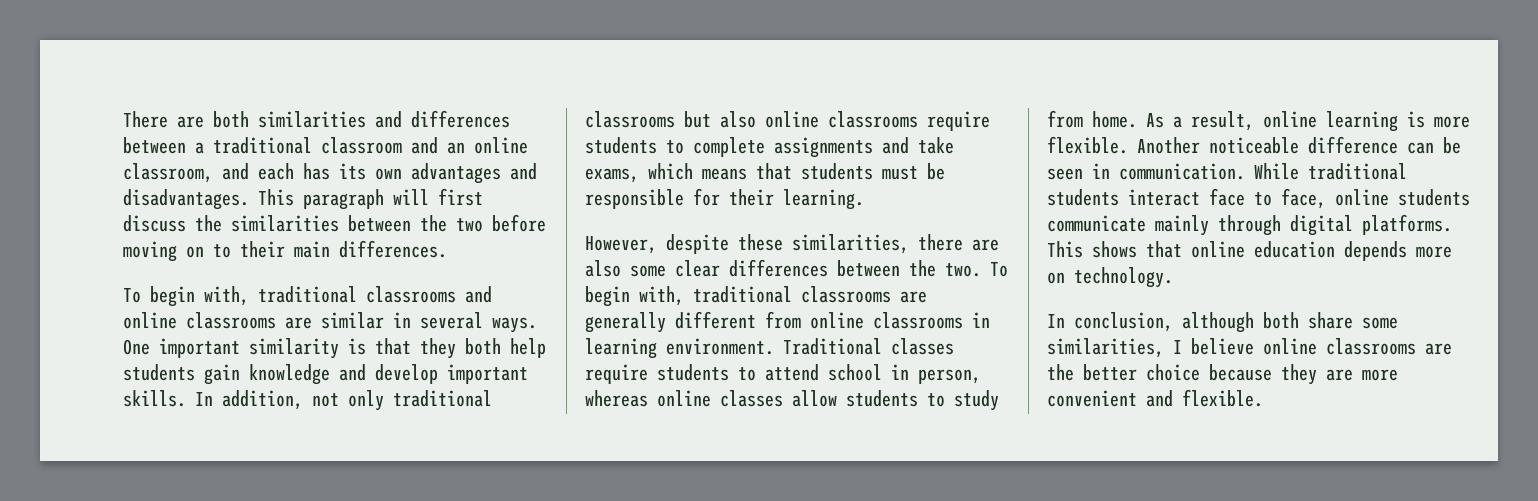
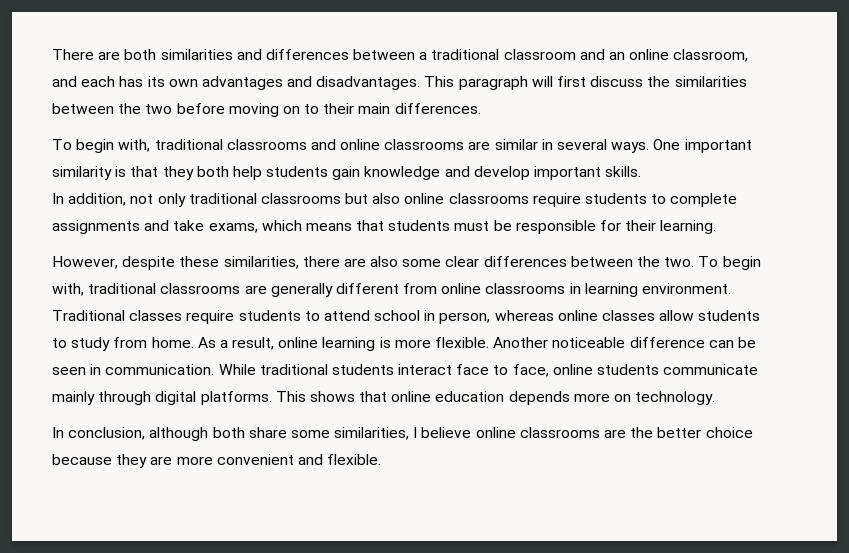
(186, 398) none -> (642, 171) //

